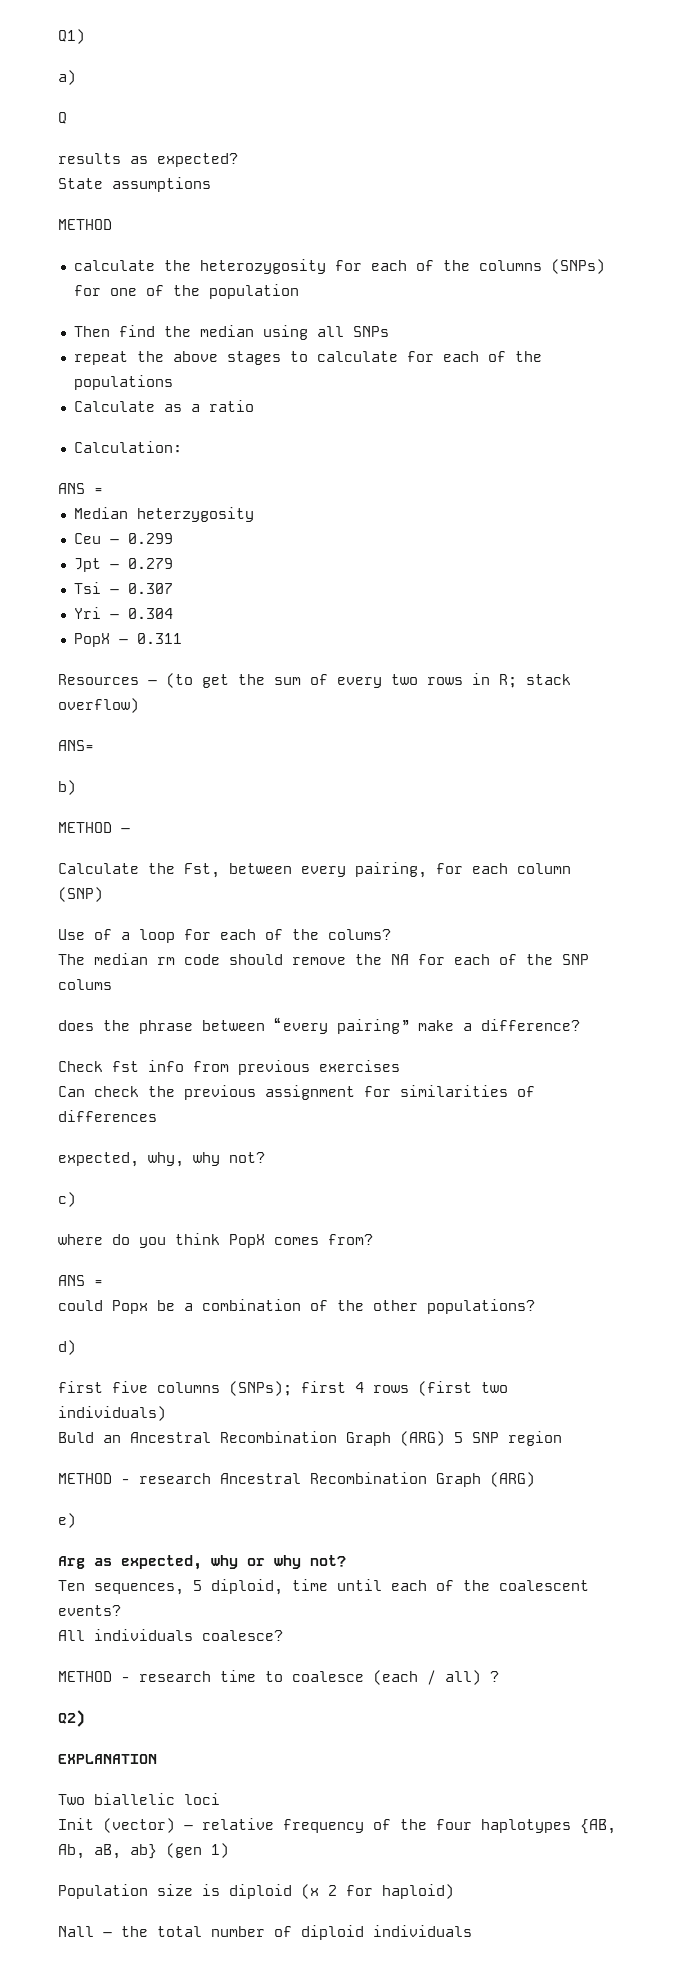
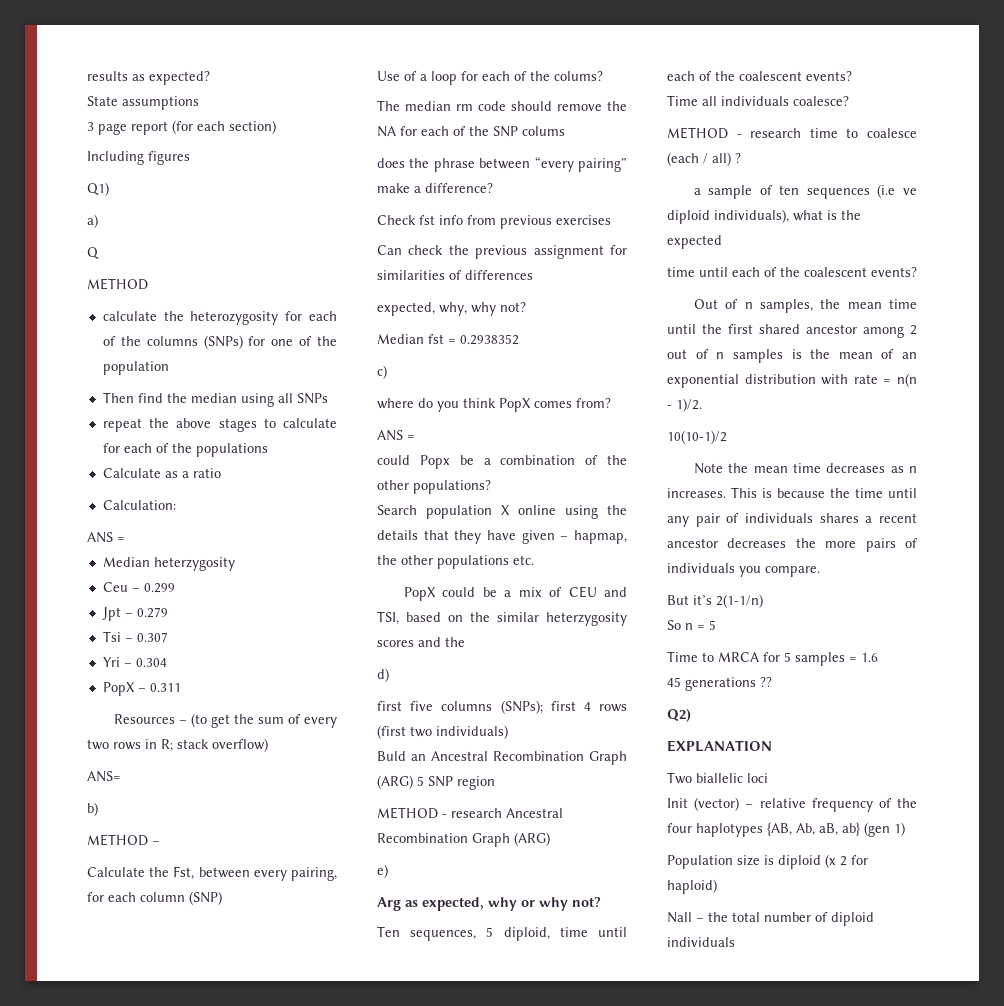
[58,29,85,44] [58,70,76,85] [58,112,67,124] Q1) // a) // Q // -> (87, 76) none
(211, 184) none -> [87,120,276,135] [87,151,190,165] [87,182,109,196] [87,214,98,228] [87,247,99,259] // 3 page report (for each section) // Including figures // Q1) // a) // Q
(265, 1157) none -> [377,334,519,345] // Median fst = 0.2938352
(535, 1306) none -> [377,505,627,519] [377,530,627,544] [377,555,534,569] [403,586,627,601] [377,611,627,626] [377,637,465,647] // Search population X online using the details that they have given – hapmap, the other populations etc. // PopX could be a mix of CEU and TSI, based on the similar heterzygosity scores and the
[58,1630,85,1641] All -> [667,95,717,106] Time all
(499, 1676) none -> [693,184,917,199] [667,209,861,224] [667,235,722,249] [667,267,917,277] [693,299,917,313] [667,324,917,338] [667,349,917,363] [667,373,917,388] [667,398,702,412] [667,430,727,444] [693,463,917,474] [667,487,917,498] [667,513,917,527] [667,538,918,552] [667,563,820,577] [667,594,763,608] [667,620,716,630] [667,651,878,666] [667,677,772,691] // a sample of ten sequences (i.e ve diploid individuals), what is the expected // time until each of the coalescent events? // Out of n samples, the mean time until the first shared ancestor among 2 out of n samples is the mean of an exponential distribution with rate = n(n - 1)/2. // 10(10-1)/2 // Note the mean time decreases as n increases. This is because the time until any pair of individuals shares a recent ancestor decreases the more pairs of individuals you compare. // But it’s 2(1-1/n) // So n = 5 // Time to MRCA for 5 samples = 1.6 // 45 generations ??

